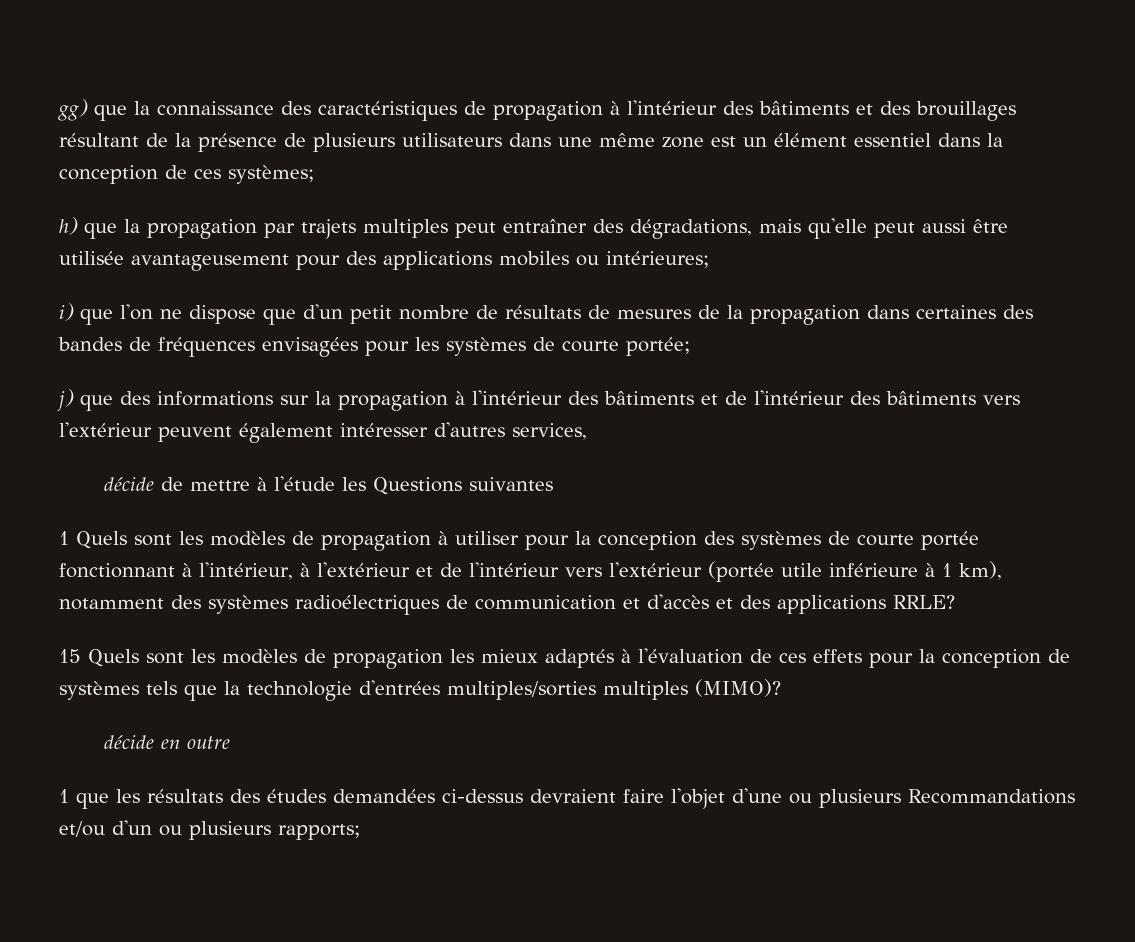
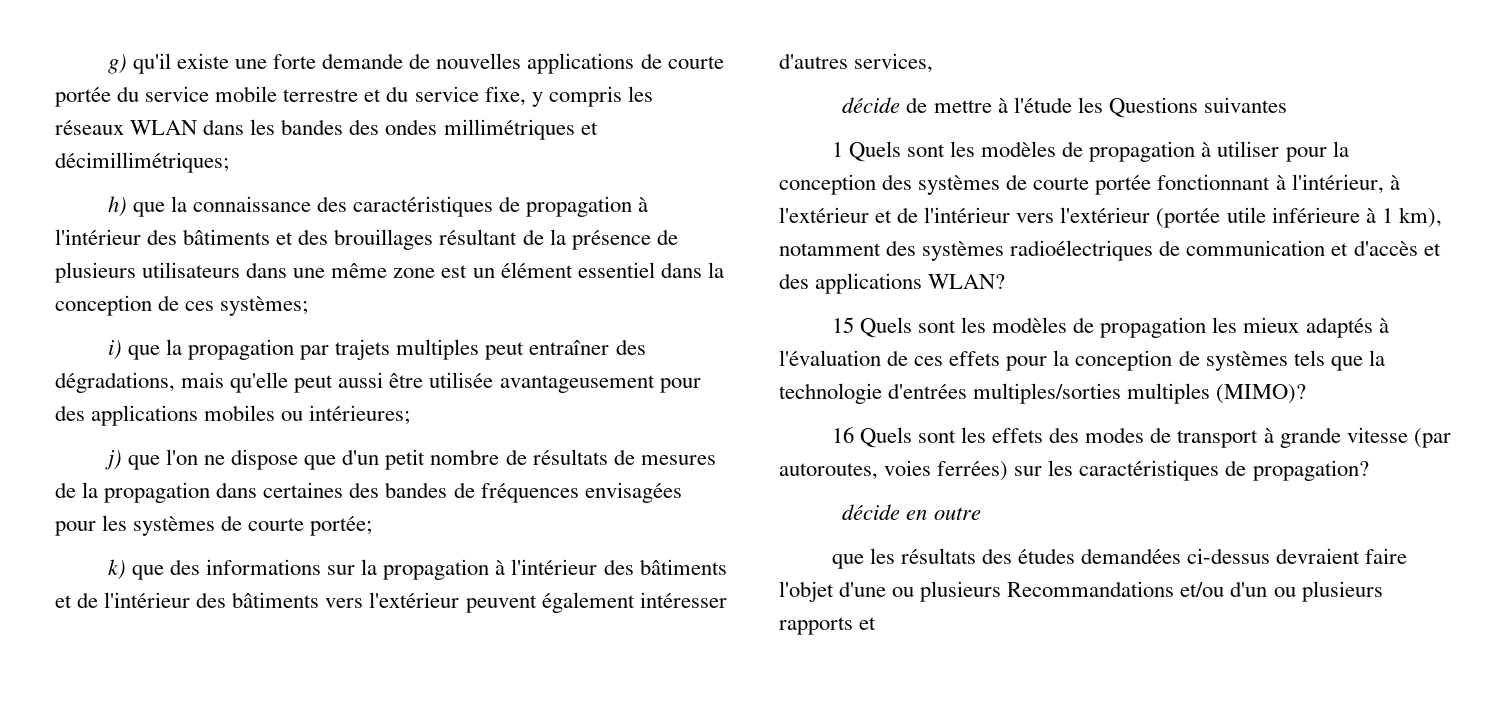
[58,99,88,121] gg) -> [107,53,724,74] [55,86,653,107] [55,119,598,140] [55,152,229,173] [107,196,127,217] g) qu'il existe une forte demande de nouvelles applications de courte portée du service mobile terrestre et du service fixe, y compris les réseaux WLAN dans les bandes des ondes millimétriques et décimillimétriques; // h)
[59,217,78,235] h) -> [107,340,122,360] i)
[59,303,74,321] i) -> [104,450,122,470] j)
[57,389,74,411] j) -> [107,559,126,580] k)
[893,595,955,609] RRLE? -> [928,274,1006,289] WLAN?
(781, 688) none -> [831,427,1451,448] [779,460,1369,481] // 16 Quels sont les effets des modes de transport à grande vitesse (par autoroutes, voies ferrées) sur les caractéristiques de propagation?
[59,789,69,803] 1 -> (981, 513) none
[278,824,360,840] rapports; -> [779,617,877,635] rapports et

